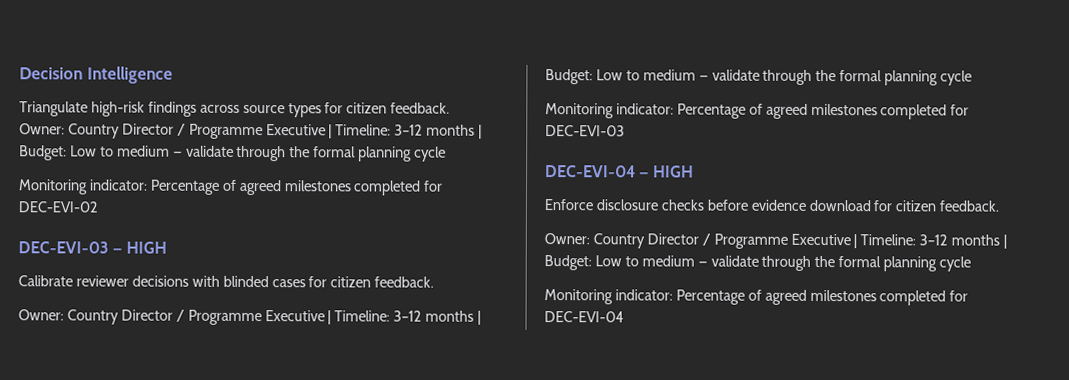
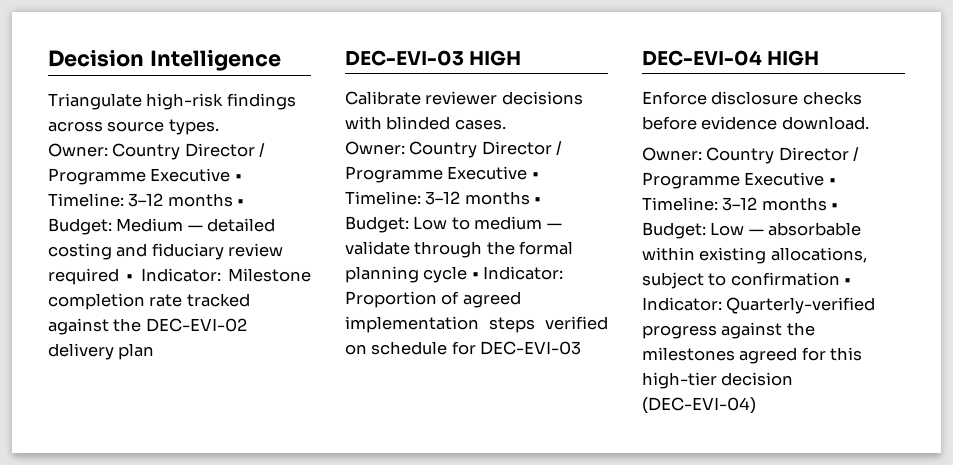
[287,102,451,118] [19,123,483,140] types for citizen feedback. // Owner: Country Director / Programme Executive | Timeline: 3–12 months | -> [168,119,219,135] [48,143,266,160] [48,168,242,185] [48,193,245,207] [48,218,276,235] [48,243,284,260] [48,268,311,285] [48,293,250,310] [48,318,247,335] [48,343,155,360] [345,50,522,66] [345,91,583,105] [345,116,506,130] [345,141,563,158] [345,166,539,183] [345,191,542,205] types. // Owner: Country Director / Programme Executive • Timeline: 3–12 months • Budget: Medium — detailed costing and fiduciary review required • Indicator: Milestone completion rate tracked against the DEC-EVI-02 delivery plan // DEC-EVI-03 HIGH // Calibrate reviewer decisions with blinded cases. // Owner: Country Director / Programme Executive • Timeline: 3–12 months •
[18,179,444,196] [18,201,98,213] [18,241,167,254] [18,275,435,288] [18,309,482,326] [545,69,973,86] [545,103,970,120] [545,125,625,137] [545,165,694,178] [544,199,1000,212] [544,233,1008,249] [544,255,972,272] [544,289,969,306] [544,311,624,323] // Monitoring indicator: Percentage of agreed milestones completed for DEC-EVI-02 // DEC-EVI-03 — HIGH // Calibrate reviewer decisions with blinded cases for citizen feedback. // Owner: Country Director / Programme Executive | Timeline: 3–12 months | Budget: Low to medium — validate through the formal planning cycle // Monitoring indicator: Percentage of agreed milestones completed for DEC-EVI-03 // DEC-EVI-04 — HIGH // Enforce disclosure checks before evidence download for citizen feedback. // Owner: Country Director / Programme Executive | Timeline: 3–12 months | Budget: Low to medium — validate through the formal planning cycle // Monitoring indicator: Percentage of agreed milestones completed for DEC-EVI-04 -> [471,266,564,280] [345,291,521,308] [345,316,608,333] [345,341,582,355] [642,50,820,66] [642,91,862,105] [642,116,869,130] [642,147,860,164] [642,172,836,189] [642,197,839,211] [642,222,862,239] [642,247,867,264] [642,272,852,289] [642,297,876,314] [642,322,815,339] [642,347,863,364] [642,372,794,389] [642,397,756,414] • Indicator: Proportion of agreed implementation steps verified on schedule for DEC-EVI-03 // DEC-EVI-04 HIGH // Enforce disclosure checks before evidence download. // Owner: Country Director / Programme Executive • Timeline: 3–12 months • Budget: Low — absorbable within existing allocations, subject to confirmation • Indicator: Quarterly-verified progress against the milestones agreed for this high-tier decision (DEC-EVI-04)

